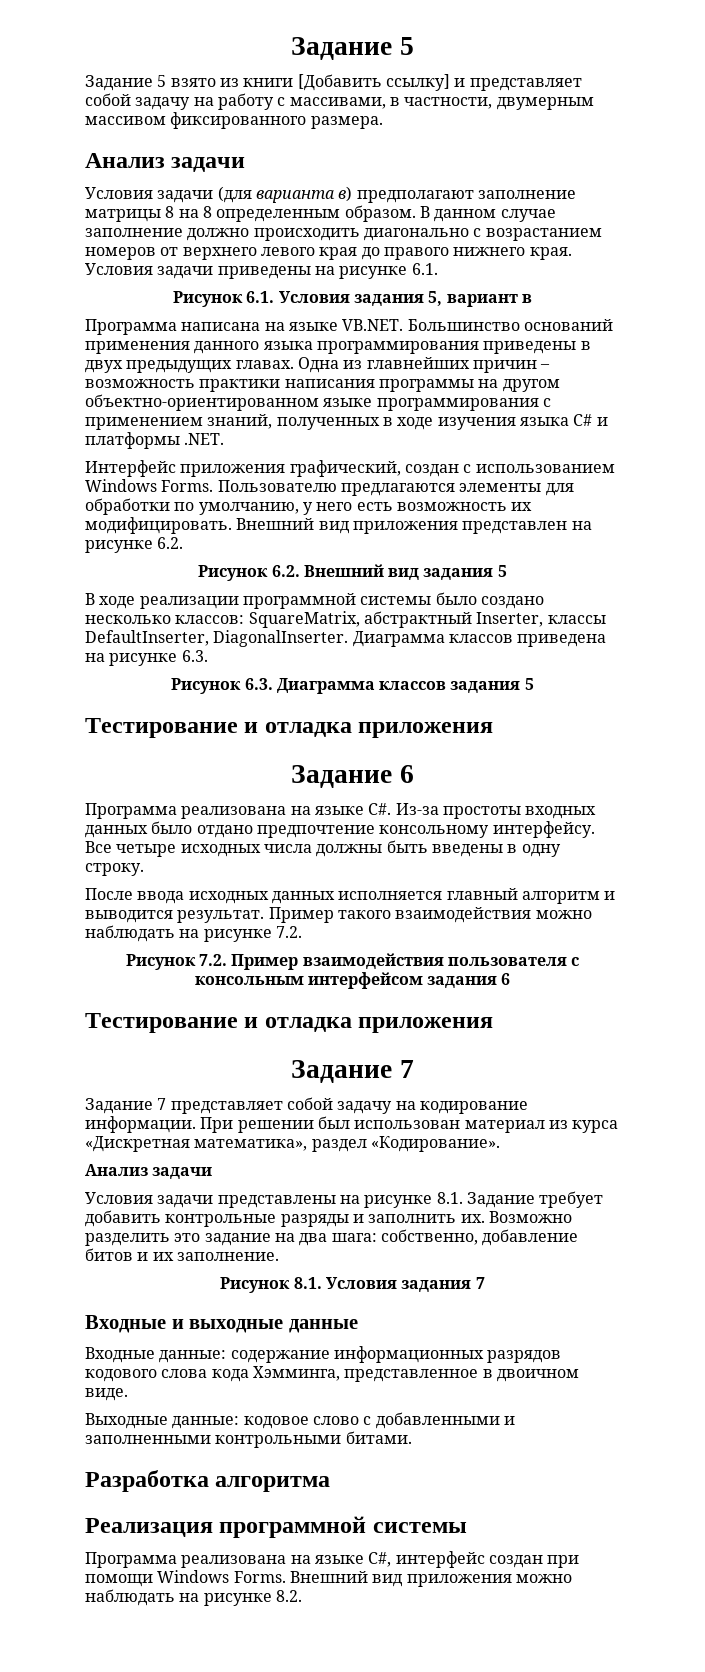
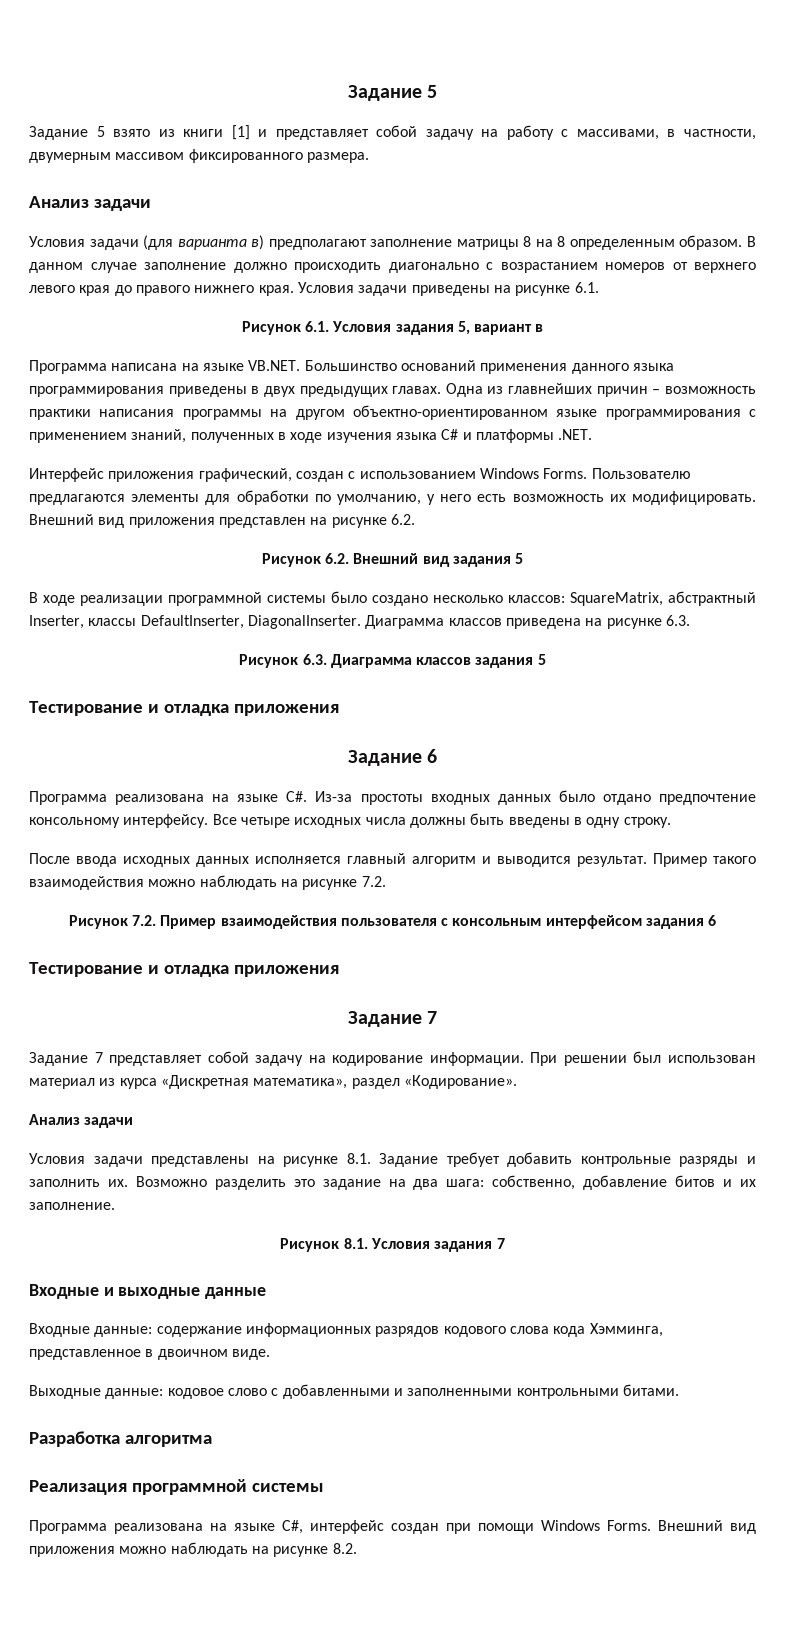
[297,74,450,91] [Добавить ссылку] -> [231,125,250,140] [1]

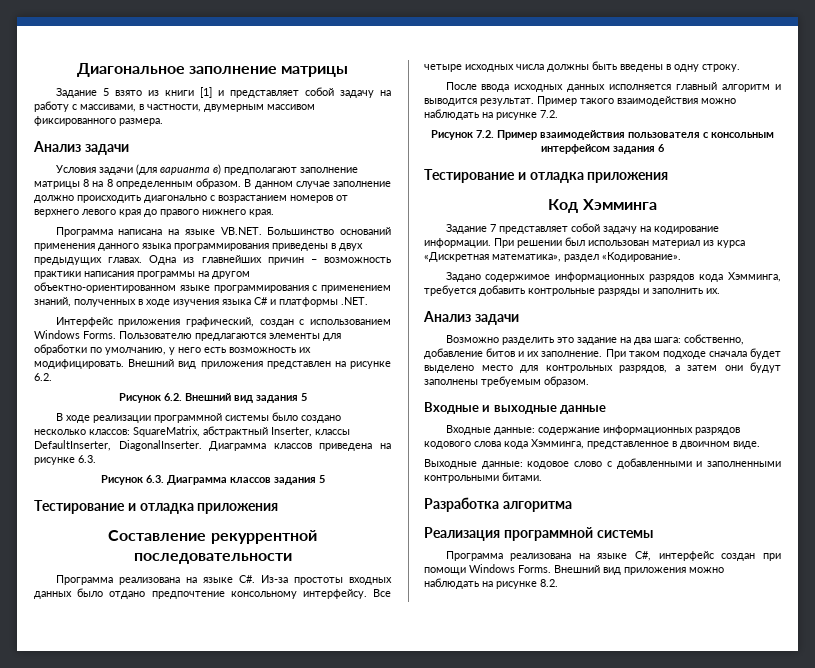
[347,85,438,101] Задание 5 -> [76,63,349,77] Диагональное заполнение матрицы
[297,282,599,296] [241,321,544,335] Условия задачи приведены на рисунке 6.1. // Рисунок 6.1. Условия задания 5, вариант в -> (274, 213) none
[347,749,438,766] Задание 6 -> [108,530,317,544] [133,553,292,564] Составление рекуррентной последовательности
[347,1011,438,1027] Задание 7 -> [548,199,657,213] Код Хэмминга
[29,1114,134,1128] [29,1152,500,1167] Анализ задачи // Условия задачи представлены на рисунке 8.1. Задание требует -> [445,272,781,282] [424,285,476,296] Задано содержимое информационных разрядов кода Хэмминга, требуется
(128, 1183) none -> [423,311,519,325] // Анализ задачи //
[280,1238,505,1252] // Рисунок 8.1. Условия задания 7 -> [605,348,781,359] [424,362,781,373] [424,376,589,387] При таком подходе сначала будет выделено место для контрольных разрядов, а затем они будут заполнены требуемым образом.

